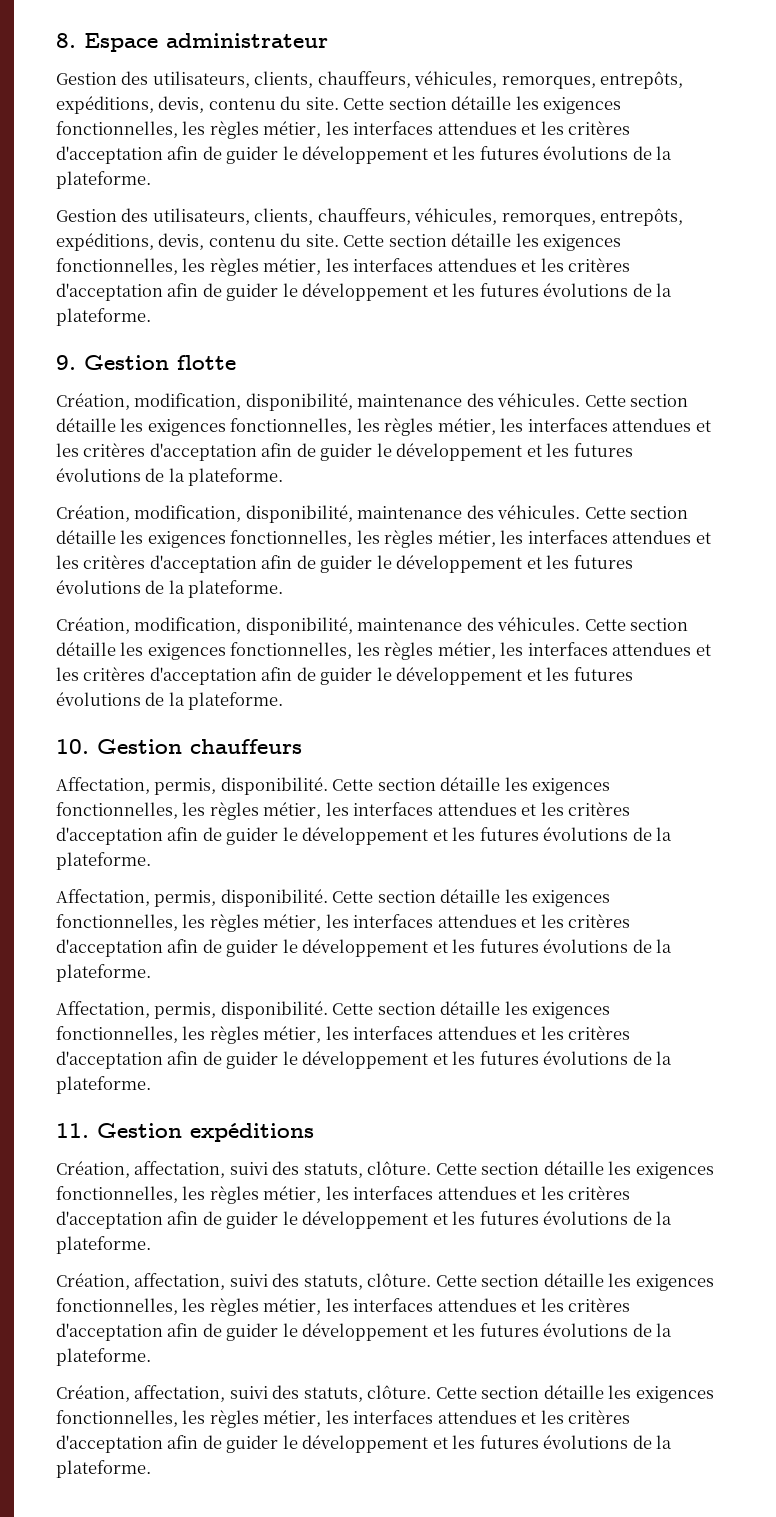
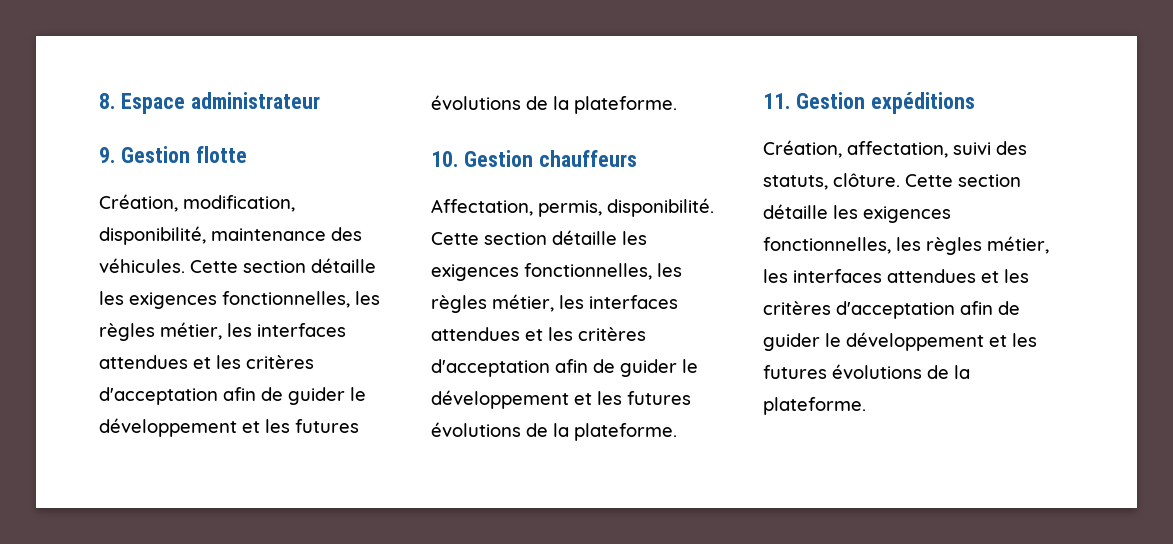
[56,71,684,89] [56,96,622,114] [56,121,631,139] [56,146,673,164] [56,171,151,189] [56,208,684,226] [56,233,622,251] [56,258,631,276] [56,283,673,301] [56,308,151,326] // Gestion des utilisateurs, clients, chauffeurs, véhicules, remorques, entrepôts, expéditions, devis, contenu du site. Cette section détaille les exigences fonctionnelles, les règles métier, les interfaces attendues et les critères d'acceptation afin de guider le développement et les futures évolutions de la plateforme. // Gestion des utilisateurs, clients, chauffeurs, véhicules, remorques, entrepôts, expéditions, devis, contenu du site. Cette section détaille les exigences fonctionnelles, les règles métier, les interfaces attendues et les critères d'acceptation afin de guider le développement et les futures évolutions de la plateforme. -> (320, 100) none
[56,505,689,523] [56,530,711,548] [56,555,633,573] [56,580,284,598] [56,617,689,635] [56,642,711,660] [56,667,633,685] [56,692,284,710] // Création, modification, disponibilité, maintenance des véhicules. Cette section détaille les exigences fonctionnelles, les règles métier, les interfaces attendues et les critères d'acceptation afin de guider le développement et les futures évolutions de la plateforme. // Création, modification, disponibilité, maintenance des véhicules. Cette section détaille les exigences fonctionnelles, les règles métier, les interfaces attendues et les critères d'acceptation afin de guider le développement et les futures évolutions de la plateforme. -> (677, 105) none
[56,889,611,907] [56,914,631,932] [56,939,673,957] [56,964,151,982] [56,1001,611,1019] [56,1026,631,1044] [56,1051,673,1069] [56,1076,151,1094] // Affectation, permis, disponibilité. Cette section détaille les exigences fonctionnelles, les règles métier, les interfaces attendues et les critères d'acceptation afin de guider le développement et les futures évolutions de la plateforme. // Affectation, permis, disponibilité. Cette section détaille les exigences fonctionnelles, les règles métier, les interfaces attendues et les critères d'acceptation afin de guider le développement et les futures évolutions de la plateforme. -> (677, 432) none
[56,1273,714,1291] [56,1298,631,1316] [56,1323,673,1341] [56,1348,151,1366] [56,1385,714,1403] [56,1410,631,1428] [56,1435,673,1453] [56,1460,151,1478] // Création, affectation, suivi des statuts, clôture. Cette section détaille les exigences fonctionnelles, les règles métier, les interfaces attendues et les critères d'acceptation afin de guider le développement et les futures évolutions de la plateforme. // Création, affectation, suivi des statuts, clôture. Cette section détaille les exigences fonctionnelles, les règles métier, les interfaces attendues et les critères d'acceptation afin de guider le développement et les futures évolutions de la plateforme. -> (866, 406) none

